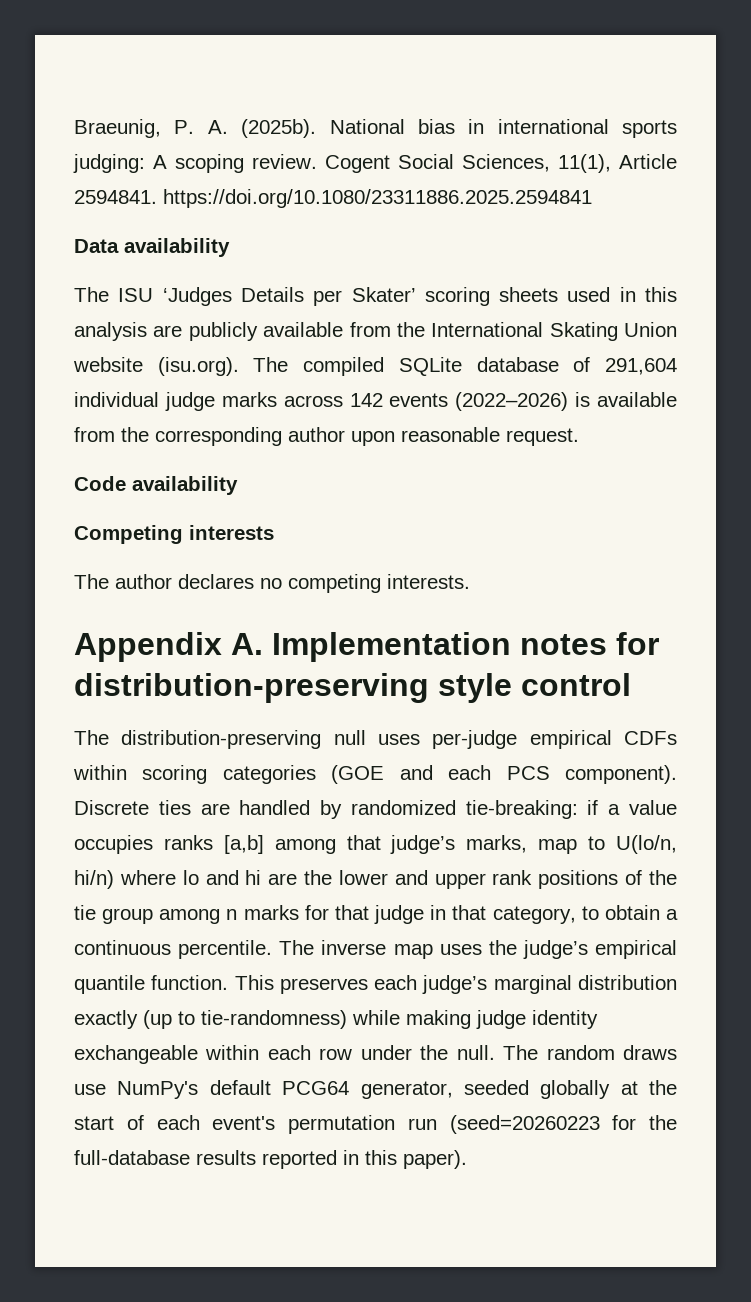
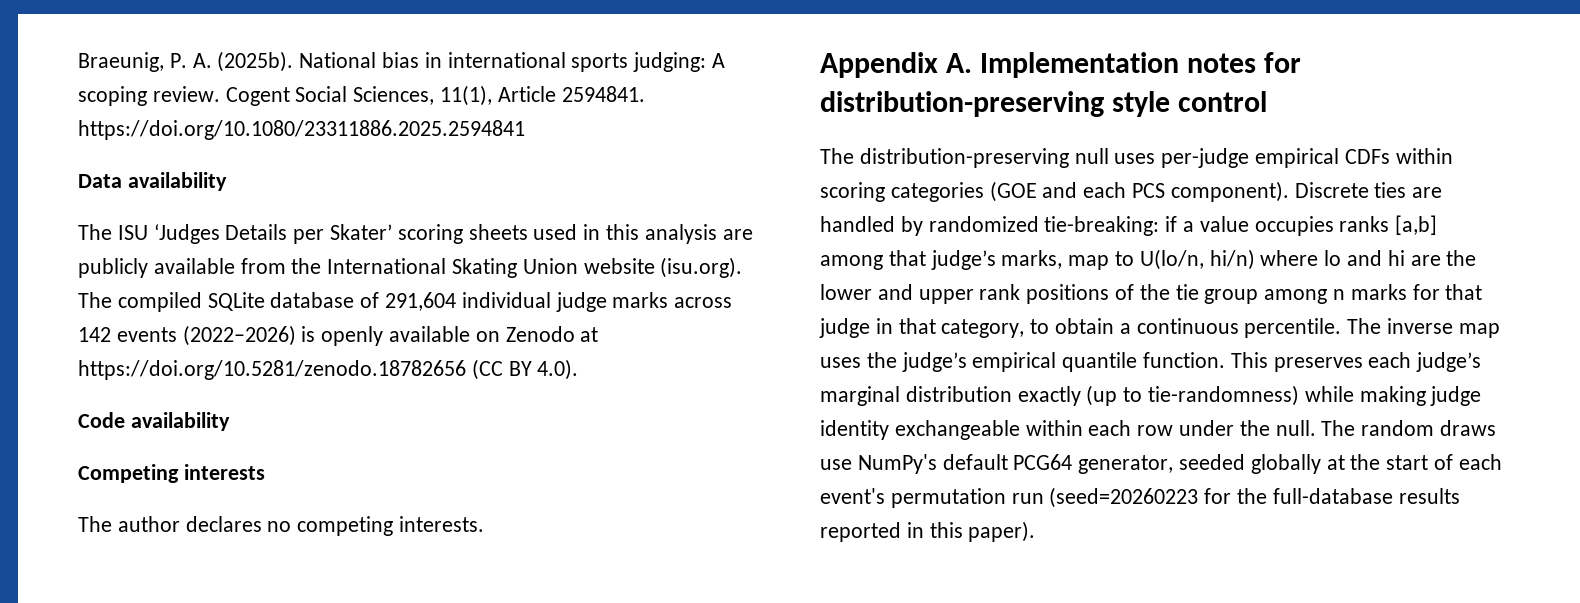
[597,392,677,407] [74,427,579,446] available from the corresponding author upon reasonable request. -> [321,326,599,346] [78,359,579,380] openly available on Zenodo at https://doi.org/10.5281/zenodo.18782656 (CC BY 4.0).

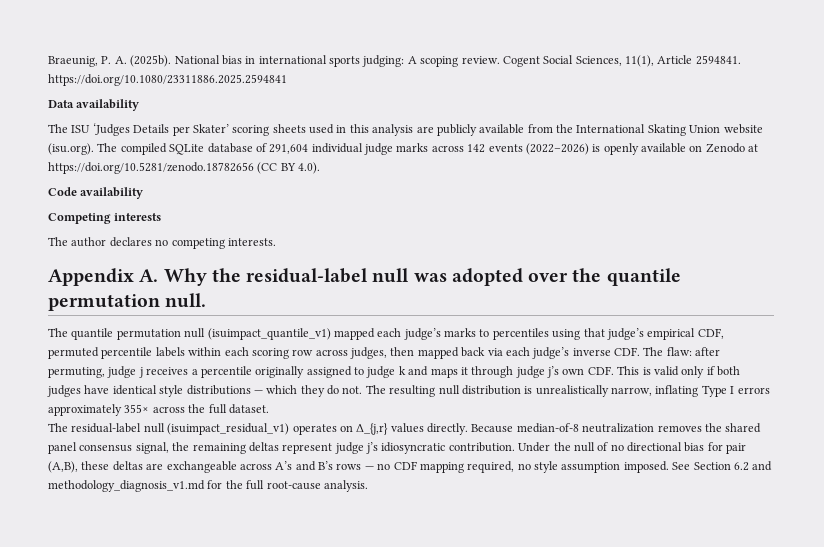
[980,52,1302,78] [820,91,1268,117] [820,148,1453,168] [820,181,1443,202] [820,215,1438,236] [820,249,1477,270] [820,284,1483,304] [819,318,1500,338] [820,352,1482,372] [820,385,1482,406] [820,420,1497,440] [820,454,1502,474] [820,487,1460,508] [820,521,1036,542] Implementation notes for distribution-preserving style control // The distribution-preserving null uses per-judge empirical CDFs within scoring categories (GOE and each PCS component). Discrete ties are handled by randomized tie-breaking: if a value occupies ranks [a,b] among that judge’s marks, map to U(lo/n, hi/n) where lo and hi are the lower and upper rank positions of the tie group among n marks for that judge in that category, to obtain a continuous percentile. The inverse map uses the judge’s empirical quantile function. This preserves each judge’s marginal distribution exactly (up to tie-randomness) while making judge identity exchangeable within each row under the null. The random draws use NumPy's default PCG64 generator, seeded globally at the start of each event's permutation run (seed=20260223 for the full-database results reported in this paper). -> [163,268,681,286] [48,293,207,311] [48,328,724,340] [48,347,721,359] [48,366,740,378] [47,385,770,397] [48,404,269,416] [48,423,762,435] [48,442,747,454] [48,461,773,473] [48,480,368,492] Why the residual-label null was adopted over the quantile permutation null. // The quantile permutation null (isuimpact_quantile_v1) mapped each judge’s marks to percentiles using that judge’s empirical CDF, permuted percentile labels within each scoring row across judges, then mapped back via each judge’s inverse CDF. The flaw: after permuting, judge j receives a percentile originally assigned to judge k and maps it through judge j’s own CDF. This is valid only if both judges have identical style distributions — which they do not. The resulting null distribution is unrealistically narrow, inflating Type I errors approximately 355× across the full dataset. // The residual-label null (isuimpact_residual_v1) operates on Δ_{j,r} values directly. Because median-of-8 neutralization removes the shared panel consensus signal, the remaining deltas represent judge j’s idiosyncratic contribution. Under the null of no directional bias for pair (A,B), these deltas are exchangeable across A’s and B’s rows — no CDF mapping required, no style assumption imposed. See Section 6.2 and methodology_diagnosis_v1.md for the full root-cause analysis.

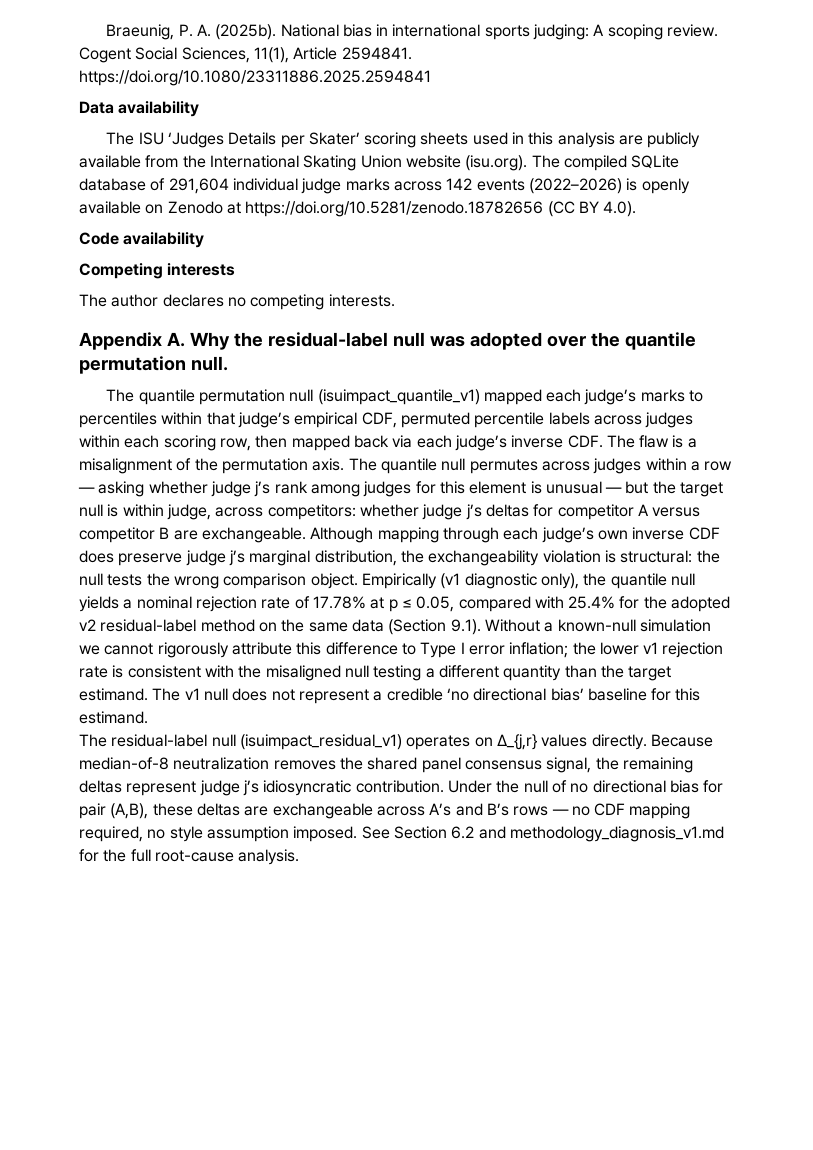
[552,329,581,340] using -> [161,412,203,425] within
(185, 352) none -> [593,412,694,428] across judges
[292,347,387,359] row across judges, -> [219,438,251,451] row,
[666,347,721,356] [48,366,740,378] [47,385,770,397] [48,404,269,416] flaw: after permuting, judge j receives a percentile originally assigned to judge k and maps it through judge j’s own CDF. This is valid only if both judges have identical style distributions — which they do not. The resulting null distribution is unrealistically narrow, inflating Type I errors approximately 355× across the full dataset. -> [639,435,697,448] [79,458,733,474] [78,481,724,497] [79,504,701,520] [79,527,720,543] [79,550,720,566] [79,573,695,589] [79,596,731,612] [79,619,711,635] [79,642,724,658] [79,665,672,681] [79,688,701,704] [79,711,148,724] flaw is a misalignment of the permutation axis. The quantile null permutes across judges within a row — asking whether judge j’s rank among judges for this element is unusual — but the target null is within judge, across competitors: whether judge j’s deltas for competitor A versus competitor B are exchangeable. Although mapping through each judge’s own inverse CDF does preserve judge j’s marginal distribution, the exchangeability violation is structural: the null tests the wrong comparison object. Empirically (v1 diagnostic only), the quantile null yields a nominal rejection rate of 17.78% at p ≤ 0.05, compared with 25.4% for the adopted v2 residual-label method on the same data (Section 9.1). Without a known-null simulation we cannot rigorously attribute this difference to Type I error inflation; the lower v1 rejection rate is consistent with the misaligned null testing a different quantity than the target estimand. The v1 null does not represent a credible ‘no directional bias’ baseline for this estimand.

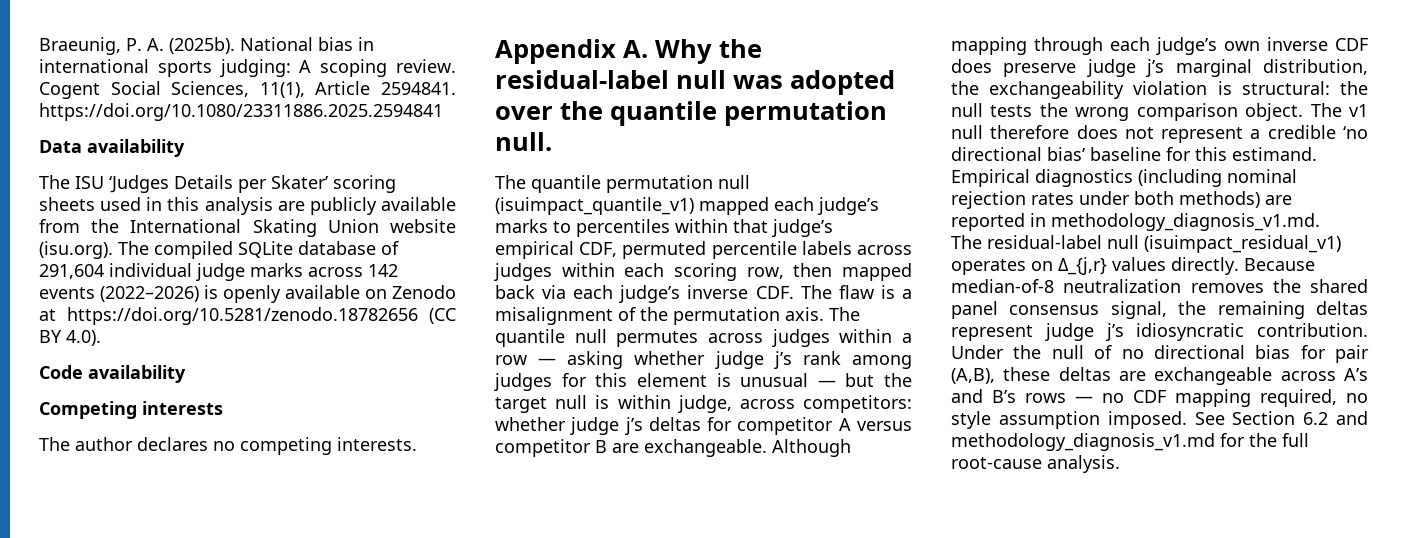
[361,573,695,589] [79,596,731,612] [79,619,711,635] [79,642,724,658] [79,665,672,681] [79,688,148,701] Empirically (v1 diagnostic only), the quantile null yields a nominal rejection rate of 17.78% at p ≤ 0.05, compared with 25.4% for the adopted v2 residual-label method on the same data (Section 9.1). Without a known-null simulation we cannot rigorously attribute this difference to Type I error inflation; the lower v1 rejection rate is consistent with the misaligned null testing a different quantity than the target estimand. -> (1304, 112) none
(228, 694) none -> [990,125,1070,139] therefore
(148, 717) none -> [951,169,1297,187] [951,191,1292,209] [951,213,1320,231] Empirical diagnostics (including nominal rejection rates under both methods) are reported in methodology_diagnosis_v1.md.

